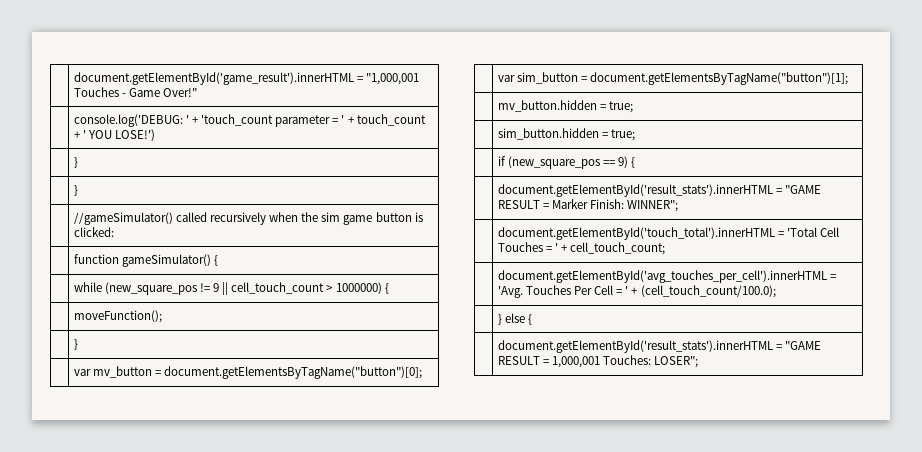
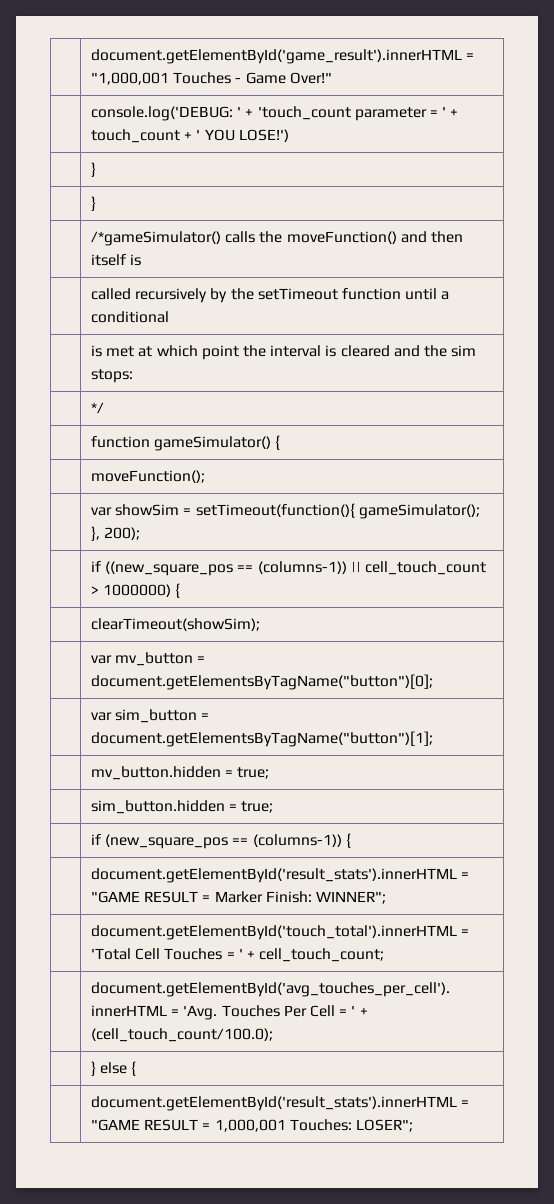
[73,212,423,225] [73,227,114,237] [73,254,218,267] [73,282,220,295] //gameSimulator() called recursively when the sim game button is clicked: // | function gameSimulator() { // | while (new_square_pos != 9 -> [91,231,464,246] [91,254,142,266] [91,288,450,303] [91,311,170,323] [91,345,477,360] [91,369,134,383] [91,402,105,414] [91,435,281,451] [91,470,206,483] [91,503,480,519] [91,526,141,541] [91,561,347,576] /*gameSimulator() calls the moveFunction() and then itself is // | called recursively by the setTimeout function until a conditional // | is met at which point the interval is cleared and the sim stops: // | */ // | function gameSimulator() { // | moveFunction(); // | var showSim = setTimeout(function(){ gameSimulator(); }, 200); // | if ((new_square_pos == (columns-1))
[73,310,162,323] [73,339,78,350] moveFunction(); // | } -> [91,618,261,631] clearTimeout(showSim);
[618,156,629,168] 9) -> [252,834,342,847] (columns-1))

